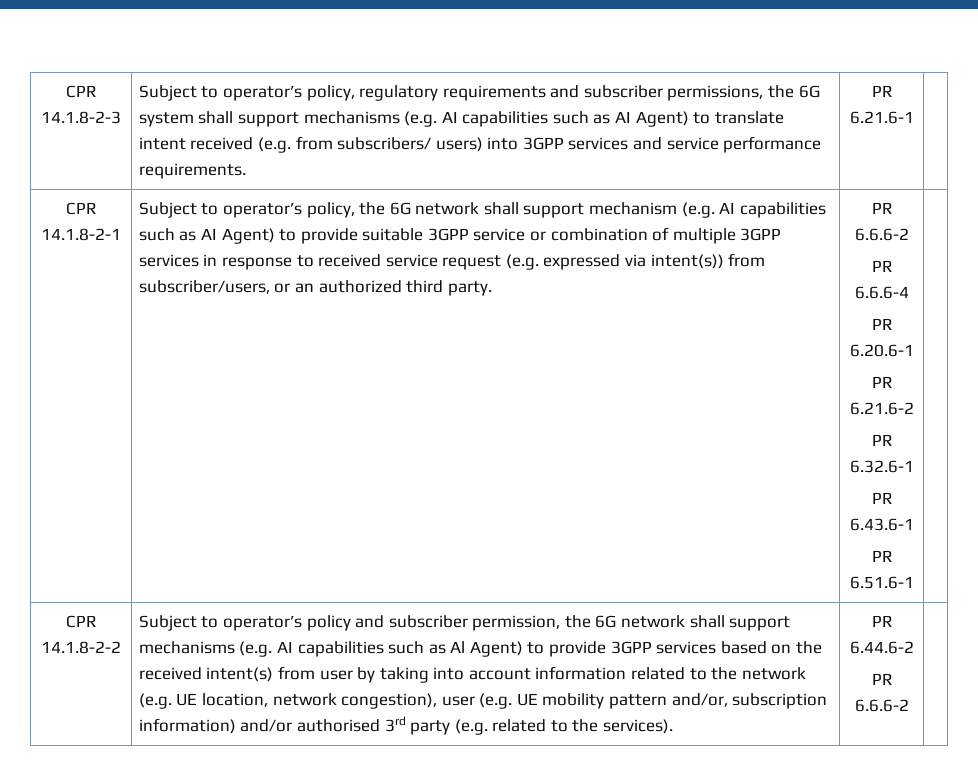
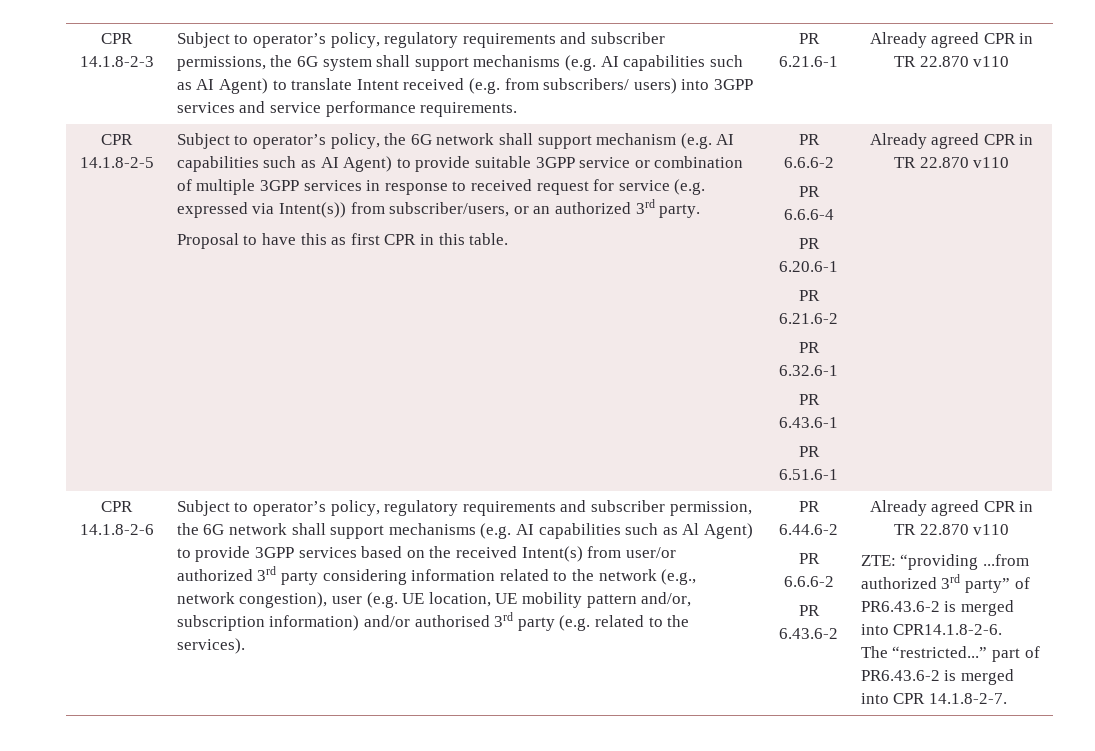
[138,137,186,150] intent -> [356,79,399,90] Intent
[66,202,96,215] [41,228,121,241] // CPR 14.1.8-2-1 -> [869,32,1034,48] [893,56,1010,67] [101,134,133,145] [79,157,154,168] Already agreed CPR in TR 22.870 v110 // CPR 14.1.8-2-5
[385,254,502,270] service request -> [536,179,670,195] request for service
[650,254,724,269] intent(s)) -> [279,202,347,218] Intent(s))
[406,280,444,293] third -> [635,199,655,214] 3rd
(492, 288) none -> [176,233,509,249] // Proposal to have this as first CPR in this table.
[66,615,96,628] [41,641,121,654] [138,615,351,631] // CPR 14.1.8-2-2 | Subject to operator’s policy -> [869,133,1034,149] [893,157,1010,168] [101,501,133,512] [79,524,154,535] [176,500,556,516] Already agreed CPR in TR 22.870 v110 // CPR 14.1.8-2-6 | Subject to operator’s policy, regulatory requirements
[206,666,531,683] intent(s) from user by taking into account -> [521,546,676,562] [176,566,407,585] Intent(s) from user/or authorized 3rd party considering
[138,693,268,709] (e.g. UE location, -> [661,569,697,585] (e.g.,
(538, 699) none -> [428,592,518,607] location, UE
(909, 705) | -> [798,605,820,616] [779,628,838,639] [869,500,1034,516] [893,524,1010,535] [860,554,1030,570] [860,574,1030,593] [860,600,1015,616] [860,624,1003,635] [860,646,1040,662] [860,669,1015,685] [860,693,1008,704] // PR 6.43.6-2 | Already agreed CPR in TR 22.870 v110 // ZTE: “providing ...from authorized 3rd party” of PR6.43.6-2 is merged into CPR14.1.8-2-6. // The “restricted...” part of PR6.43.6-2 is merged into CPR 14.1.8-2-7.

